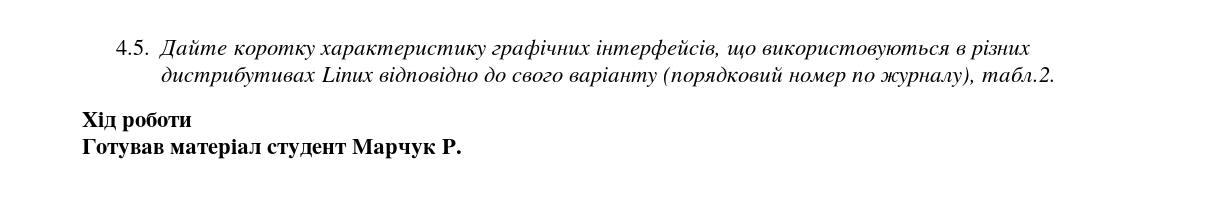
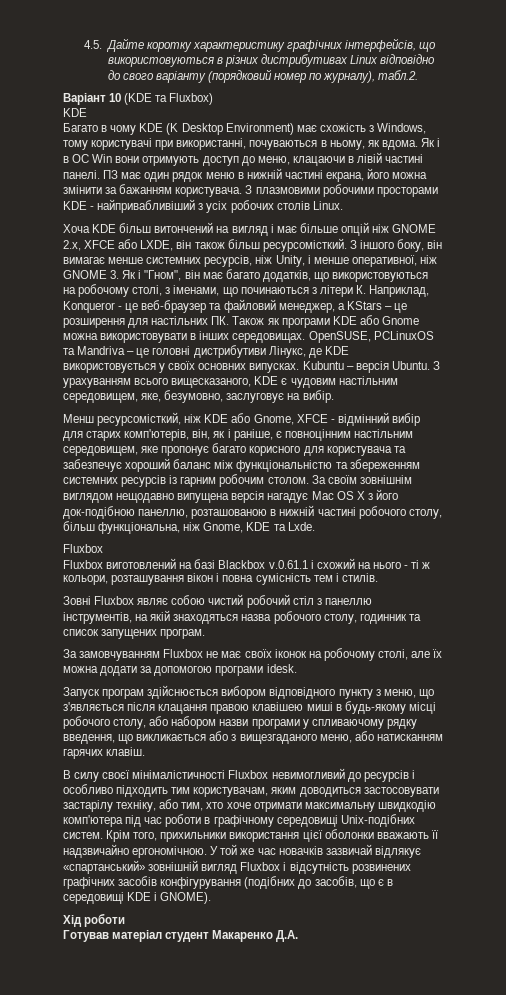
(1057, 74) none -> [63,93,214,105] [63,108,87,117] [63,123,427,135] [63,138,441,150] [63,152,424,166] [63,168,428,182] [63,184,438,197] [63,199,343,213] [63,222,437,236] [63,238,443,252] [63,255,437,267] [63,269,429,282] [63,284,430,297] [63,299,408,313] [63,315,419,328] [63,331,434,343] [63,345,349,358] [63,361,440,373] [63,376,398,388] [63,390,334,403] [63,412,420,426] [63,429,413,441] [63,443,406,456] [63,458,420,472] [63,474,412,487] [63,489,398,503] [63,505,442,519] [63,521,315,534] [63,544,103,553] [63,558,431,569] [63,573,378,585] [63,594,372,608] [63,610,421,624] [63,629,206,639] [63,648,443,661] [63,664,297,676] [63,685,434,699] [63,701,436,714] [63,716,417,729] [63,731,443,744] [63,747,146,759] [63,768,415,782] [63,784,439,797] [63,799,436,812] [63,814,415,827] [63,829,439,842] [63,844,421,858] [63,860,411,874] [63,876,393,889] [63,892,212,904] // Варіант 10 (KDE та Fluxbox) // KDE // Багато в чому KDE (K Desktop Environment) має схожість з Windows, тому користувачі при використанні, почуваються в ньому, як вдома. Як і в ОС Win вони отримують доступ до меню, клацаючи в лівій частині панелі. ПЗ має один рядок меню в нижній частині екрана, його можна змінити за бажанням користувача. З плазмовими робочими просторами KDE - найпривабливіший з усіх робочих столів Linux. // Хоча KDE більш витончений на вигляд і має більше опцій ніж GNOME 2.x, XFCE або LXDE, він також більш ресурсомісткий. З іншого боку, він вимагає менше системних ресурсів, ніж Unity, і менше оперативної, ніж GNOME 3. Як і "Гном", він має багато додатків, що використовуються на робочому столі, з іменами, що починаються з літери К. Наприклад, Konqueror - це веб-браузер та файловий менеджер, а KStars – це розширення для настільних ПК. Також як програми KDE або Gnome можна використовувати в інших середовищах. OpenSUSE, PCLinuxOS та Mandriva – це головні дистрибутиви Лінукс, де KDE використовується у своїх основних випусках. Kubuntu – версія Ubuntu. З урахуванням всього вищесказаного, KDE є чудовим настільним середовищем, яке, безумовно, заслуговує на вибір. // Менш ресурсомісткий, ніж KDE або Gnome, XFCE - відмінний вибір для старих комп'ютерів, він, як і раніше, є повноцінним настільним середовищем, яке пропонує багато корисного для користувача та забезпечує хороший баланс між функціональністю та збереженням системних ресурсів із гарним робочим столом. За своїм зовнішнім виглядом нещодавно випущена версія нагадує Mac OS X з його док-подібною панеллю, розташованою в нижній частині робочого столу, більш функціональна, ніж Gnome, KDE та Lxde. // Fluxbox // Fluxbox виготовлений на базі Blackbox v.0.61.1 і схожий на нього - ті ж кольори, розташування вікон і повна сумісність тем і стилів. // Зовні Fluxbox являє собою чистий робочий стіл з панеллю інструментів, на якій знаходяться назва робочого столу, годинник та список запущених програм. // За замовчуванням Fluxbox не має своїх іконок на робочому столі, але їх можна додати за допомогою програми idesk. // Запуск програм здійснюється вибором відповідного пункту з меню, що з'являється після клацання правою клавішею миші в будь-якому місці робочого столу, або набором назви програми у спливаючому рядку введення, що викликається або з вищезгаданого меню, або натисканням гарячих клавіш. // В силу своєї мінімалістичності Fluxbox невимогливий до ресурсів і особливо підходить тим користувачам, яким доводиться застосовувати застарілу техніку, або тим, хто хоче отримати максимальну швидкодію комп'ютера під час роботи в графічному середовищі Unix-подібних систем. Крім того, прихильники використання цієї оболонки вважають її надзвичайно ергономічною. У той же час новачків зазвичай відлякує «спартанський» зовнішній вигляд Fluxbox і відсутність розвинених графічних засобів конфігурування (подібних до засобів, що є в середовищі KDE і GNOME).
[352,139,463,159] Марчук Р. -> [212,930,299,942] Макаренко Д.А.

